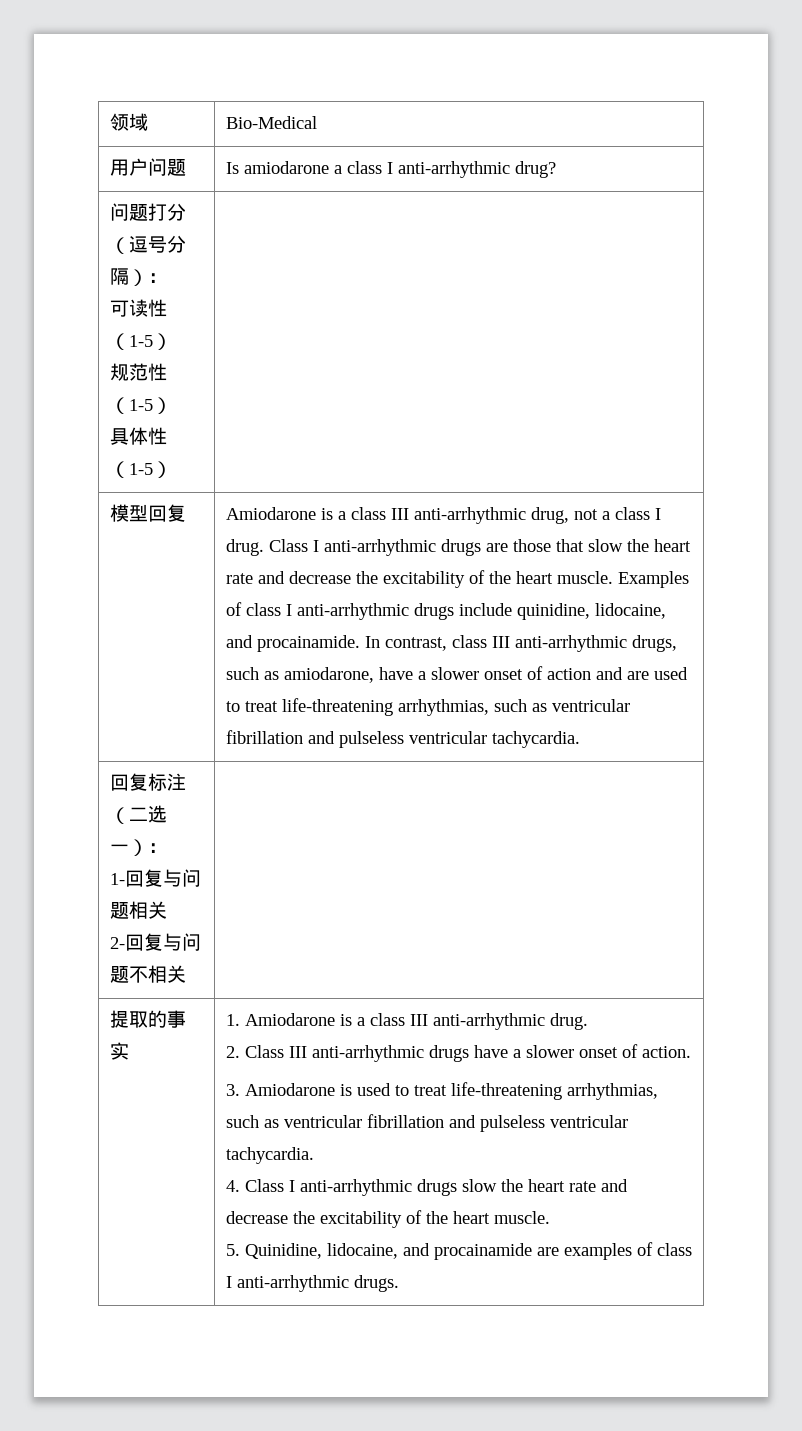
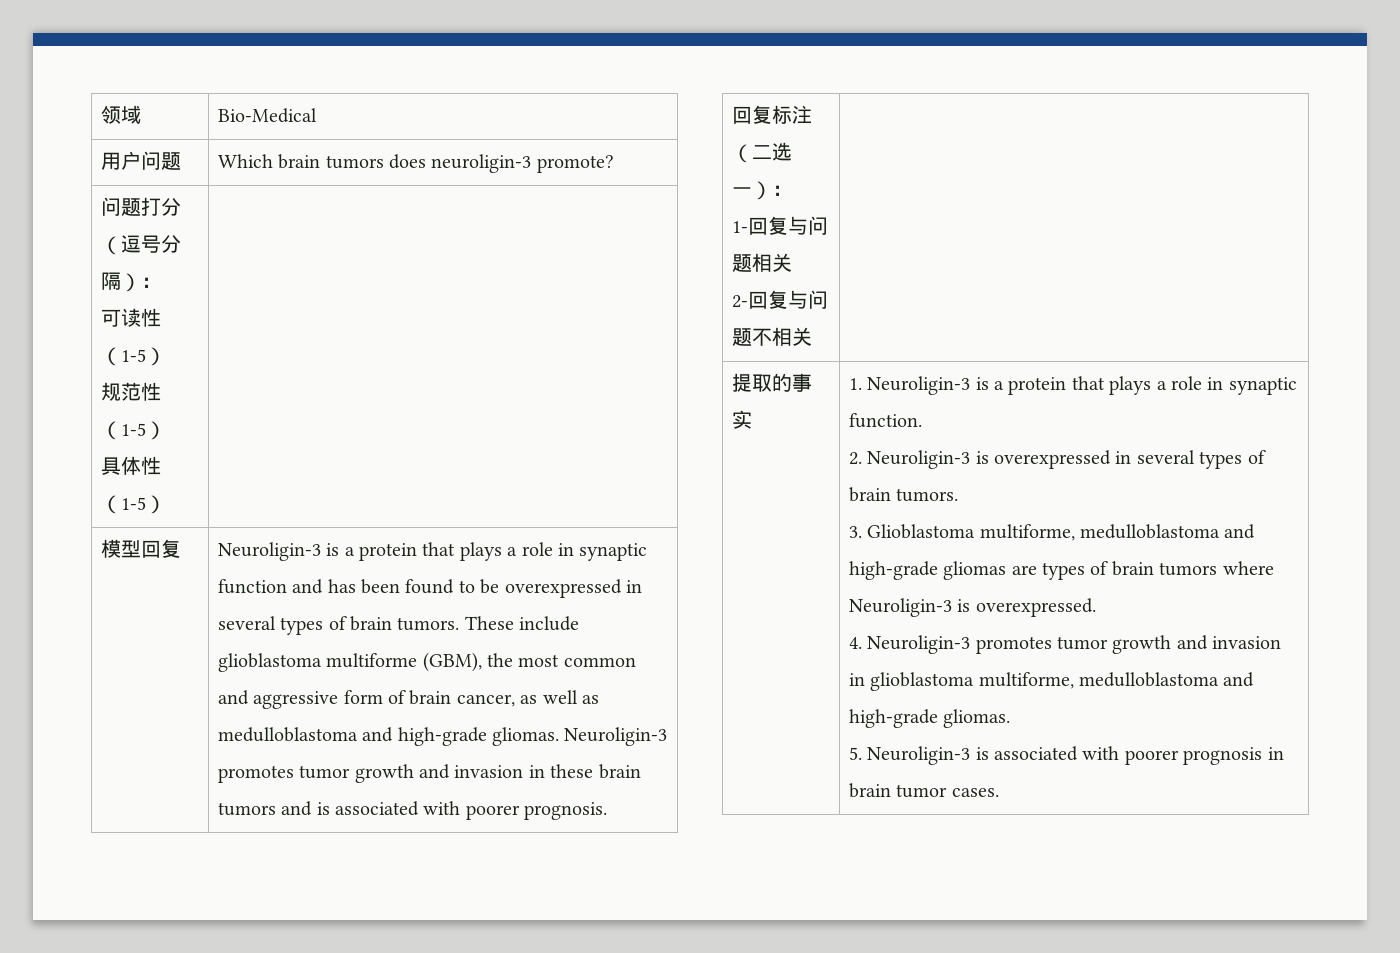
[225,161,556,178] Is amiodarone a class I anti-arrhythmic drug? -> [217,154,614,173] Which brain tumors does neuroligin-3 promote?
[225,507,661,524] [225,539,691,556] [225,570,689,588] [225,602,666,620] [225,635,677,652] [225,666,688,683] [225,698,630,716] [225,730,580,748] Amiodarone is a class III anti-arrhythmic drug, not a class I drug. Class I anti-arrhythmic drugs are those that slow the heart rate and decrease the excitability of the heart muscle. Examples of class I anti-arrhythmic drugs include quinidine, lidocaine, and procainamide. In contrast, class III anti-arrhythmic drugs, such as amiodarone, have a slower onset of action and are used to treat life-threatening arrhythmias, such as ventricular fibrillation and pulseless ventricular tachycardia. -> [217,542,648,561] [217,579,642,598] [217,616,580,635] [217,652,636,672] [217,690,599,709] [217,727,668,746] [217,764,641,783] [217,801,608,820] Neuroligin-3 is a protein that plays a role in synaptic function and has been found to be overexpressed in several types of brain tumors. These include glioblastoma multiforme (GBM), the most common and aggressive form of brain cancer, as well as medulloblastoma and high-grade gliomas. Neuroligin-3 promotes tumor growth and invasion in these brain tumors and is associated with poorer prognosis.
[244,1013,588,1030] [225,1044,691,1062] [225,1082,658,1100] [225,1114,628,1132] [225,1147,314,1164] [225,1179,628,1196] [225,1210,550,1228] [225,1242,692,1260] [225,1275,399,1292] Amiodarone is a class III anti-arrhythmic drug. // 2. Class III anti-arrhythmic drugs have a slower onset of action. // 3. Amiodarone is used to treat life-threatening arrhythmias, such as ventricular fibrillation and pulseless ventricular tachycardia. // 4. Class I anti-arrhythmic drugs slow the heart rate and decrease the excitability of the heart muscle. // 5. Quinidine, lidocaine, and procainamide are examples of class I anti-arrhythmic drugs. -> [867,376,1297,395] [848,413,922,428] [848,450,1266,469] [848,487,959,502] [848,524,1256,541] [848,561,1274,580] [848,598,1096,617] [848,635,1282,654] [848,672,1255,691] [848,709,1011,728] [848,746,1284,765] [848,783,999,798] Neuroligin-3 is a protein that plays a role in synaptic function. // 2. Neuroligin-3 is overexpressed in several types of brain tumors. // 3. Glioblastoma multiforme, medulloblastoma and high-grade gliomas are types of brain tumors where Neuroligin-3 is overexpressed. // 4. Neuroligin-3 promotes tumor growth and invasion in glioblastoma multiforme, medulloblastoma and high-grade gliomas. // 5. Neuroligin-3 is associated with poorer prognosis in brain tumor cases.

